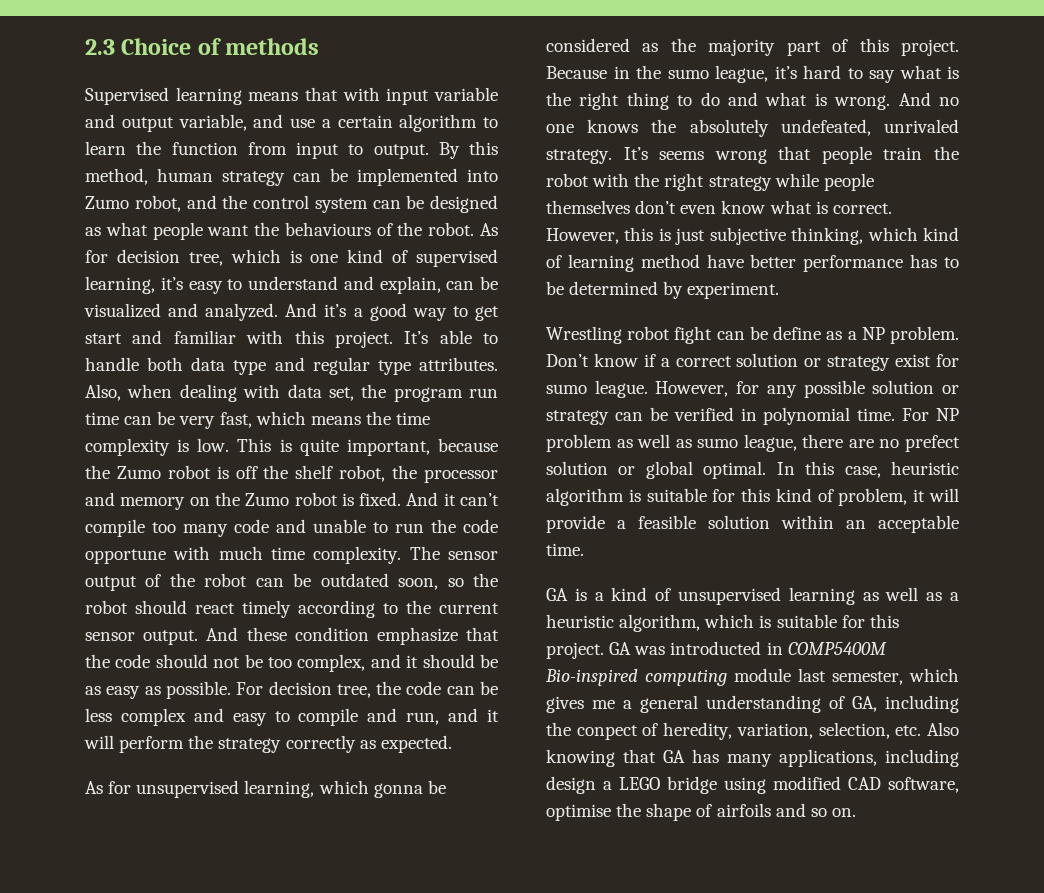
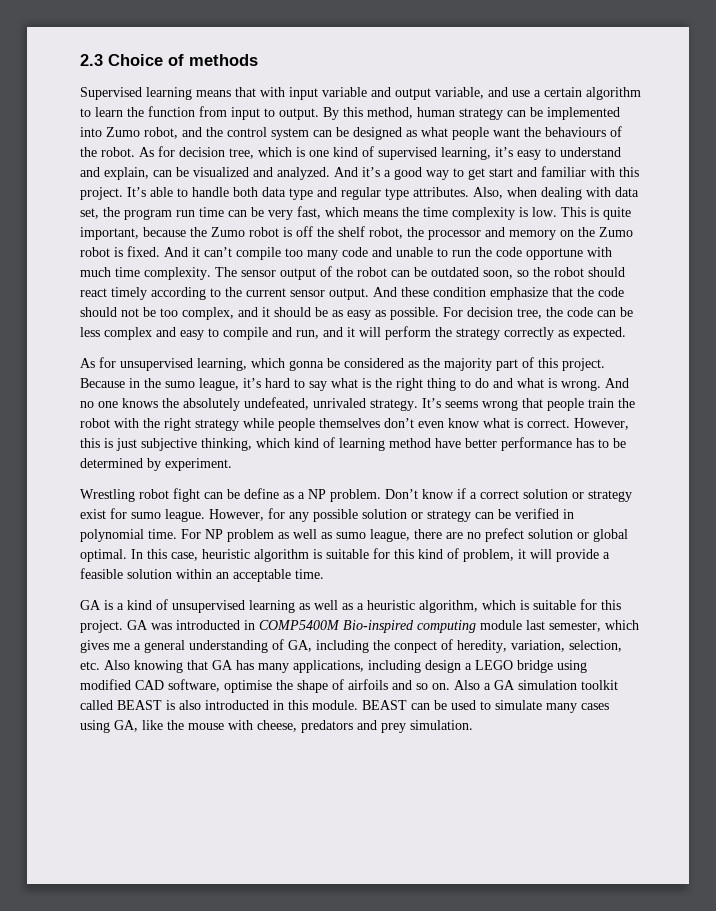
(856, 812) none -> [454,680,618,690] [80,700,609,713] [80,720,473,733] Also a GA simulation toolkit called BEAST is also introducted in this module. BEAST can be used to simulate many cases using GA, like the mouse with cheese, predators and prey simulation.

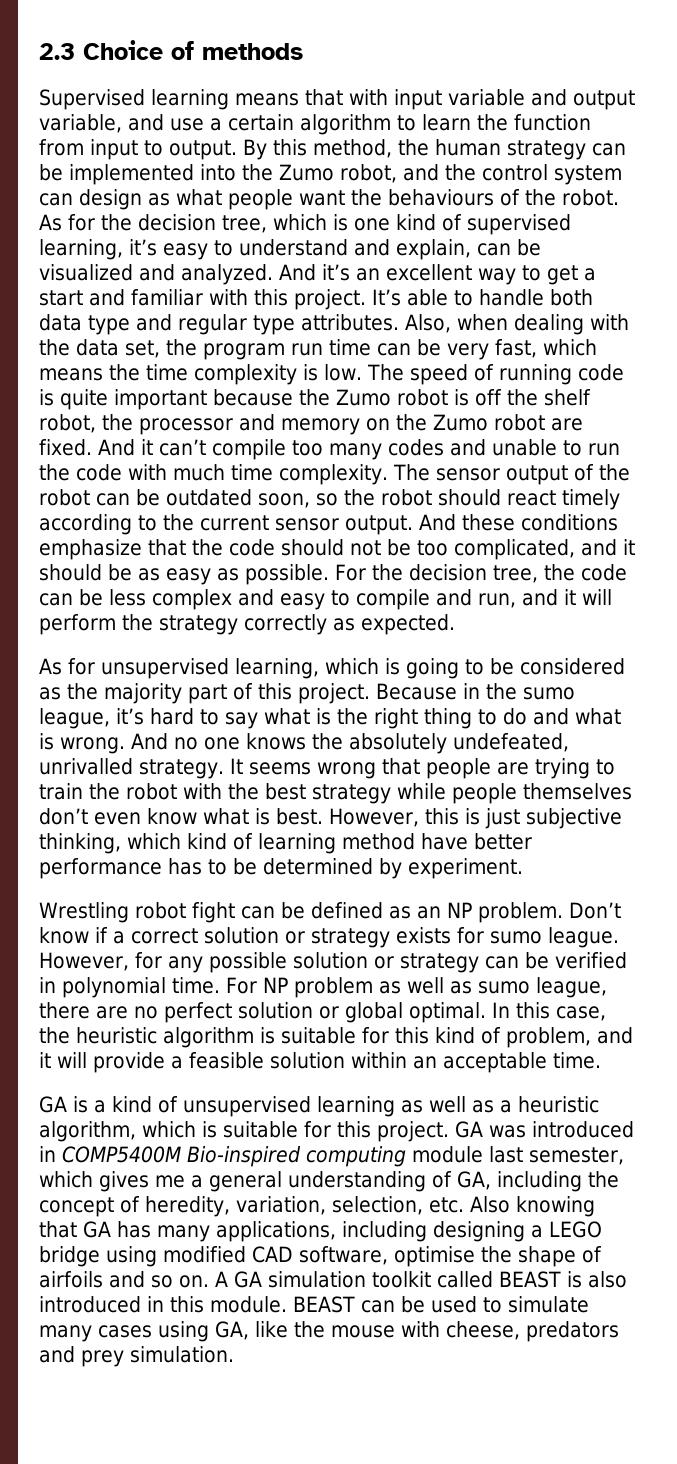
(413, 113) none -> [398,139,429,156] the
(102, 132) none -> [242,164,273,181] the
[336,127,402,140] be designed -> [79,189,142,210] design
(175, 151) none -> [101,214,132,231] the
[384,167,422,180] a good -> [356,264,472,281] an excellent
(485, 174) none -> [584,268,596,281] a
(611, 192) none -> [39,339,70,356] the
[561,207,586,217] This -> [366,364,624,385] The speed of running code
[80,227,139,240] important, -> [114,389,207,410] important
[114,247,123,257] is -> [551,418,583,431] are
[342,247,368,257] code -> [387,439,444,456] codes
[526,248,583,260] opportune -> (122, 472) none
[433,287,486,297] condition -> [521,514,618,531] conditions
[182,307,234,320] complex, -> [454,539,575,560] complicated,
(463, 312) none -> [371,564,403,581] the
[289,360,324,371] gonna -> [385,658,484,679] is going to
[313,398,441,411] unrivaled strategy. It’s -> [39,758,243,779] unrivalled strategy. It
(584, 404) none -> [496,758,615,779] are trying to
[164,418,191,431] right -> [265,783,306,800] best
[527,419,570,428] correct. -> [276,808,323,825] best.
[244,488,305,499] define as a -> [310,902,441,919] defined as an
[80,509,106,519] exist -> [396,927,451,944] exists
[485,528,524,542] prefect -> [164,1002,232,1023] perfect
(198, 556) none -> [39,1027,70,1044] the
(514, 555) none -> [597,1027,633,1044] and
[176,620,240,630] introducted -> [532,1121,634,1138] introduced
[394,641,437,653] conpect -> [39,1197,114,1217] concept
[425,660,461,673] design -> [433,1221,525,1242] designing
[454,680,491,690] Also a -> [215,1271,228,1287] A
[205,700,269,710] introducted -> [39,1296,141,1313] introduced

